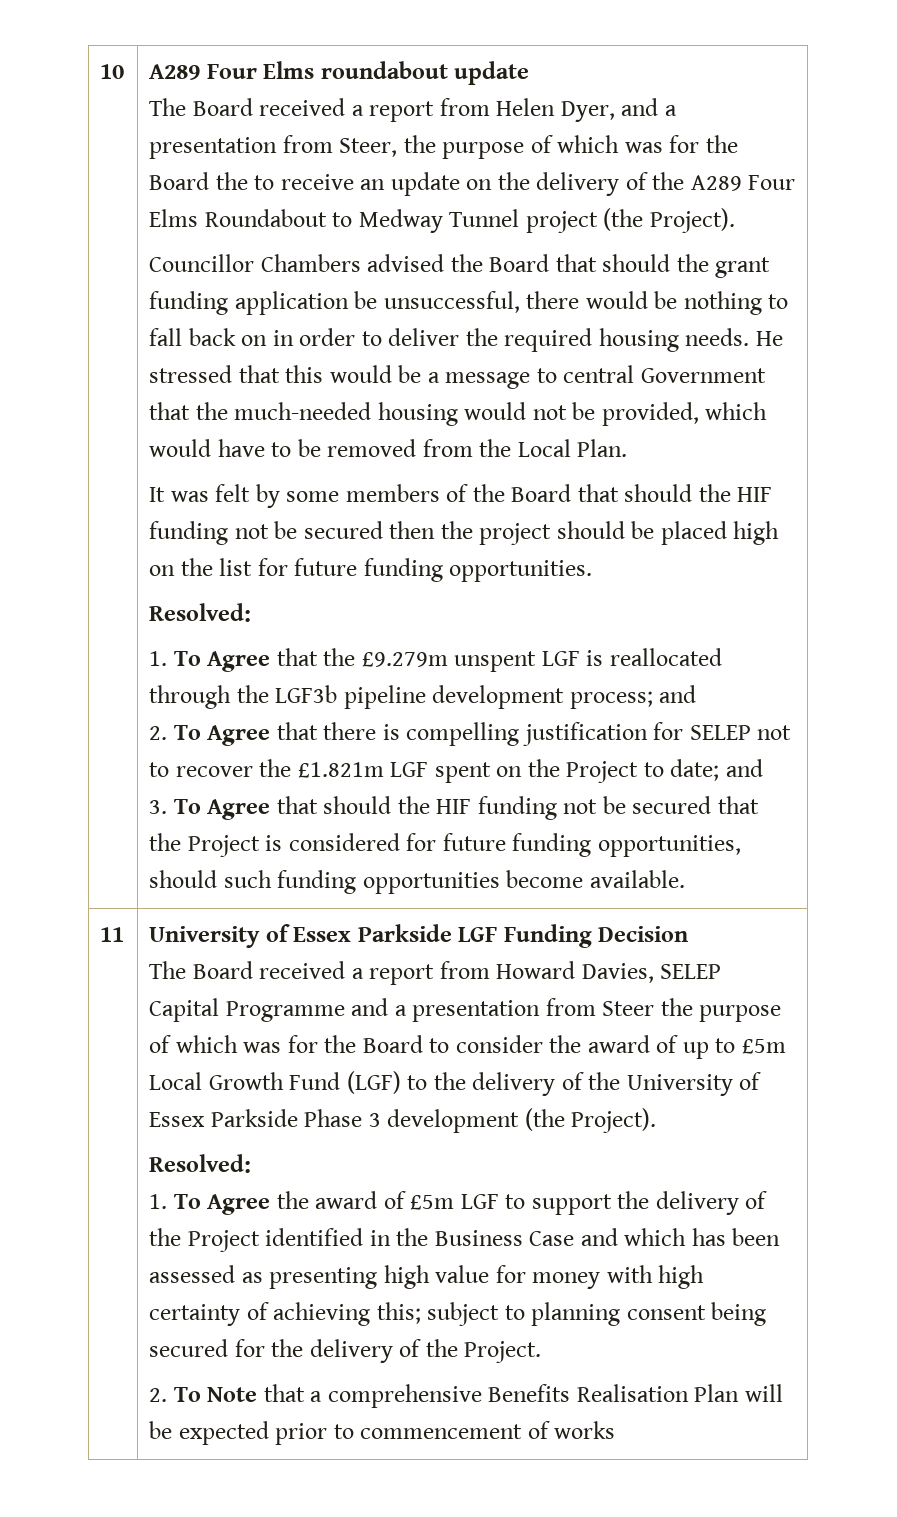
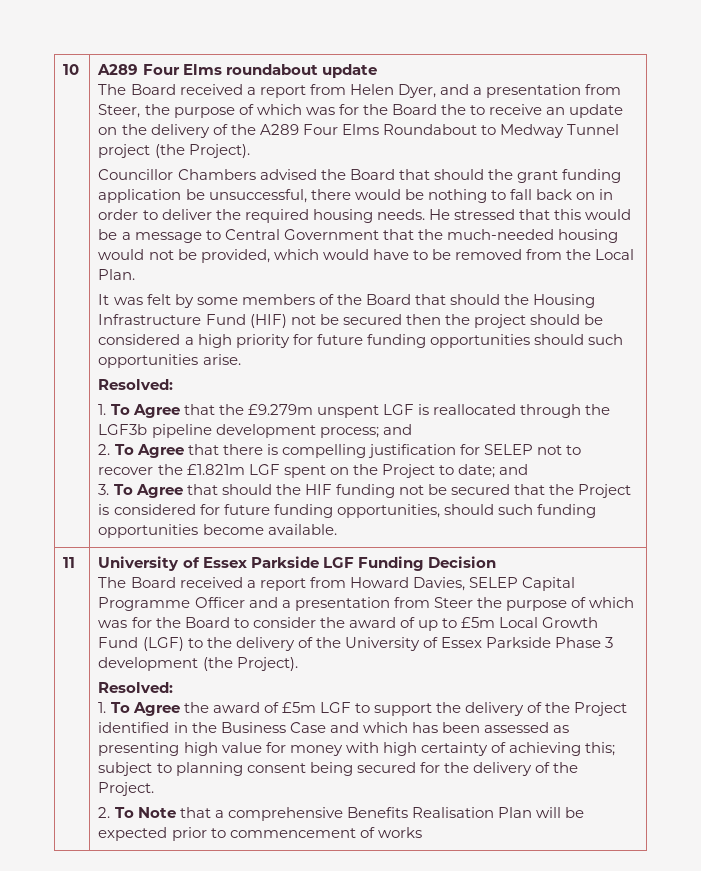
[563,365,635,383] central -> [224,229,280,240] Central
[737,487,773,502] [149,521,229,545] HIF funding -> [533,294,596,308] [98,314,287,328] Housing Infrastructure Fund (HIF)
[660,521,780,545] [149,558,593,582] placed high on the list for future funding opportunities. -> [98,334,623,348] [98,354,241,368] considered a high priority for future funding opportunities should such opportunities arise.
(345, 1011) none -> [194,597,245,608] Officer

